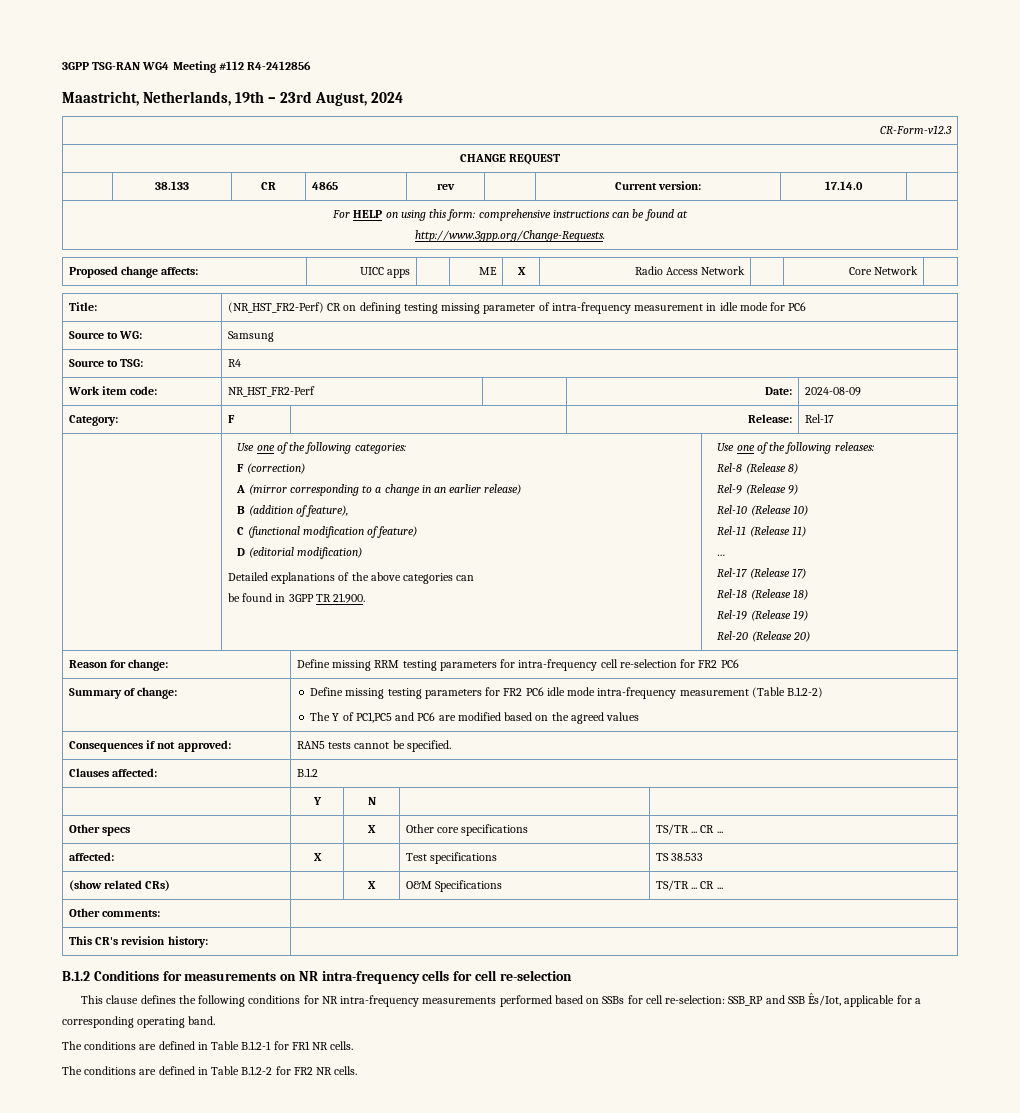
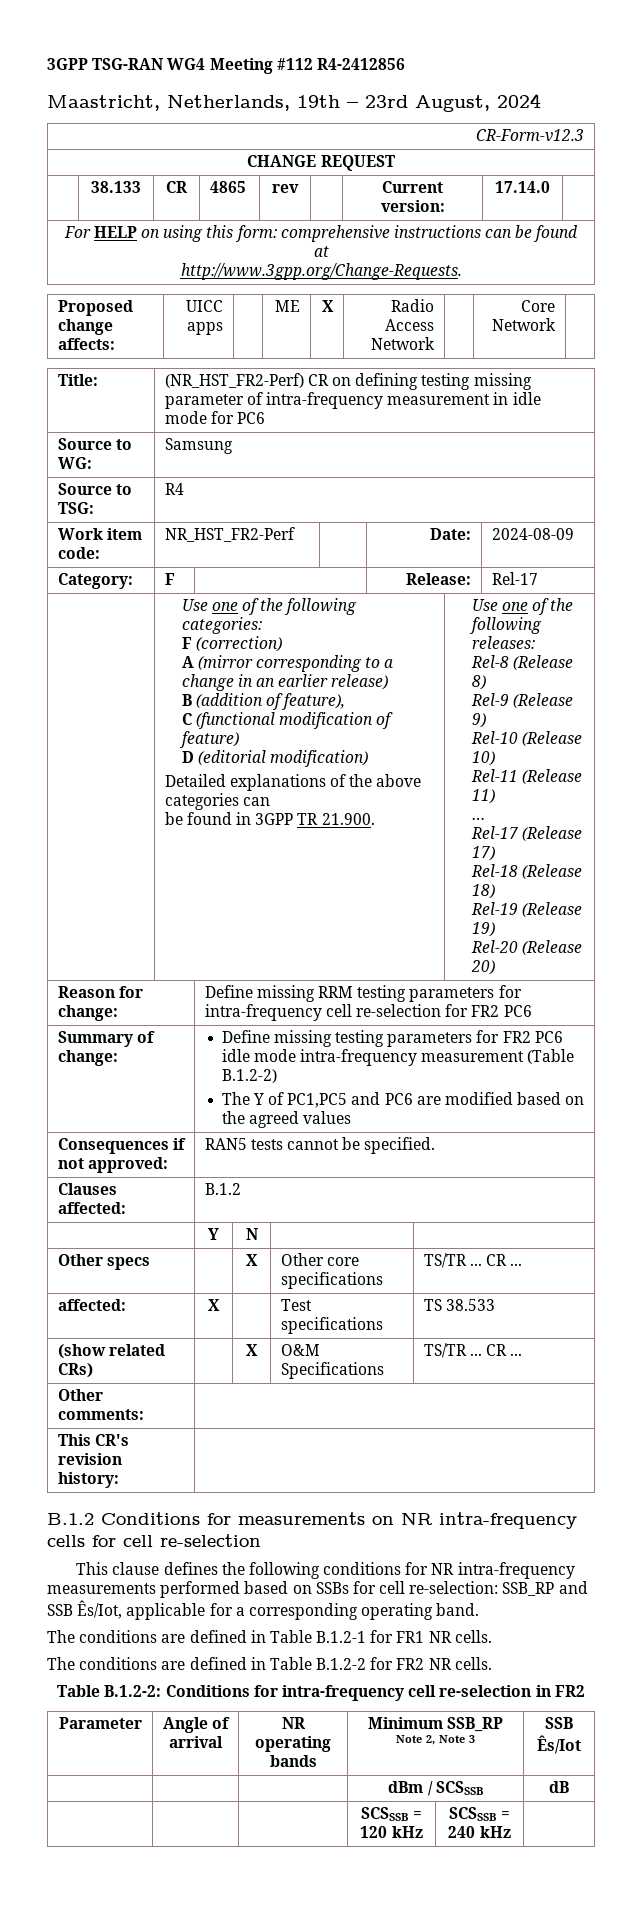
(358, 1070) none -> [57,1685,585,1701] [58,1717,142,1729] [162,1717,231,1733] [169,1736,223,1748] [281,1717,306,1729] [255,1736,331,1752] [269,1755,317,1767] [367,1717,504,1732] [395,1735,476,1745] [545,1717,573,1729] [537,1735,581,1754] [388,1781,483,1796] [549,1781,569,1793] [361,1807,422,1821] [360,1826,423,1838] [449,1807,510,1821] [448,1826,511,1838] // Table B.1.2-2: Conditions for intra-frequency cell re-selection in FR2 // Parameter | Angle of arrival | NR operating bands | Minimum SSB_RP Note 2, Note 3 | SSB Ês/Iot // | | | dBm / SCSSSB | dB // | | | SCSSSB = 120 kHz | SCSSSB = 240 kHz |

